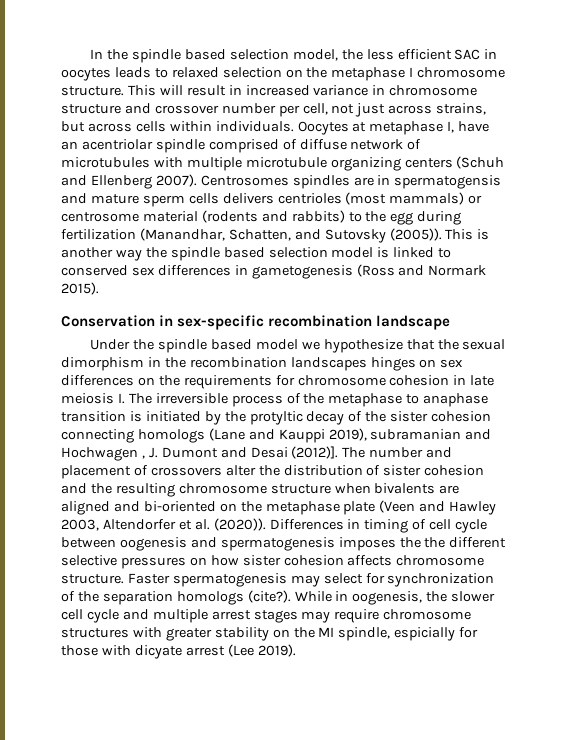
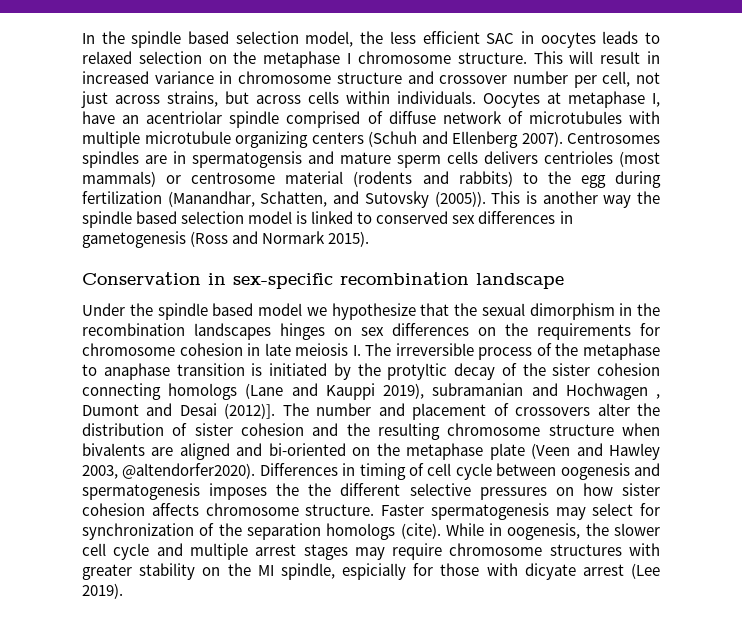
[148,447,158,458] J. -> (661, 396) none
[102,518,266,531] Altendorfer et al. (2020)). -> [122,463,256,479] @altendorfer2020).
[247,590,291,603] (cite?). -> [400,523,441,539] (cite).

